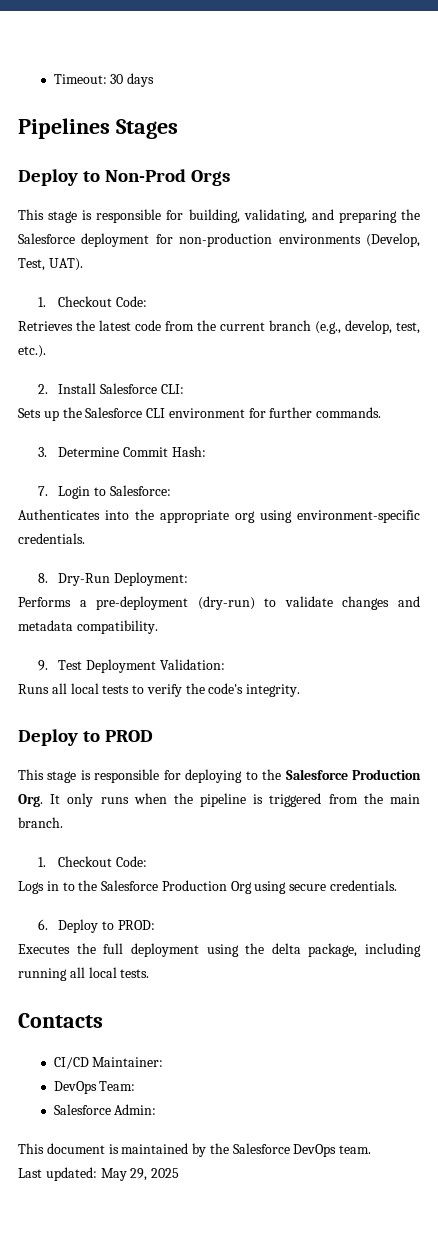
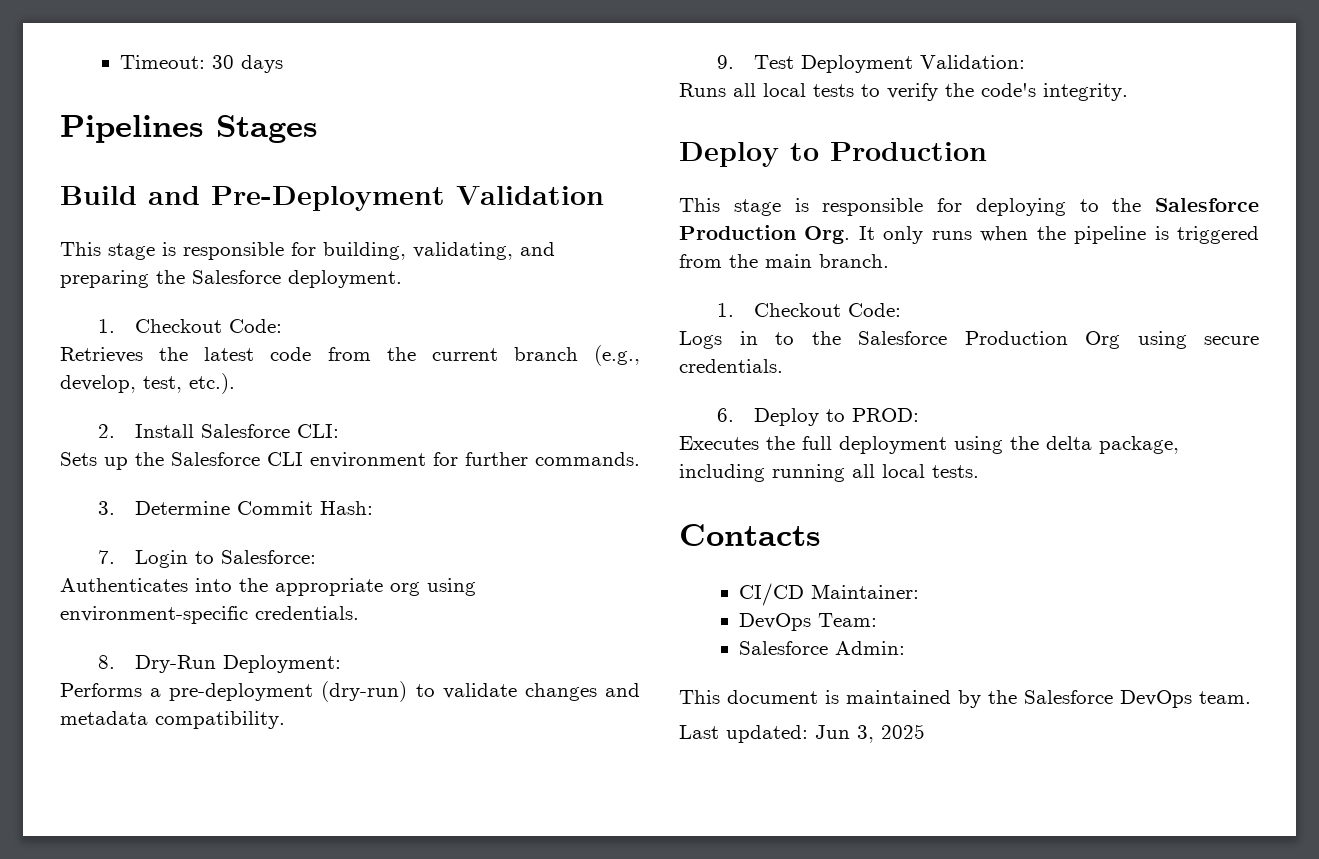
[18,169,231,186] Deploy to Non-Prod Orgs -> [60,186,604,211] Build and Pre-Deployment Validation
[81,233,420,247] [18,258,83,271] deployment for non-production environments (Develop, Test, UAT). -> [288,270,402,288] deployment.
[105,730,154,742] PROD -> [830,142,987,161] Production
[100,1168,148,1181] May 29, -> [815,725,874,743] Jun 3,

